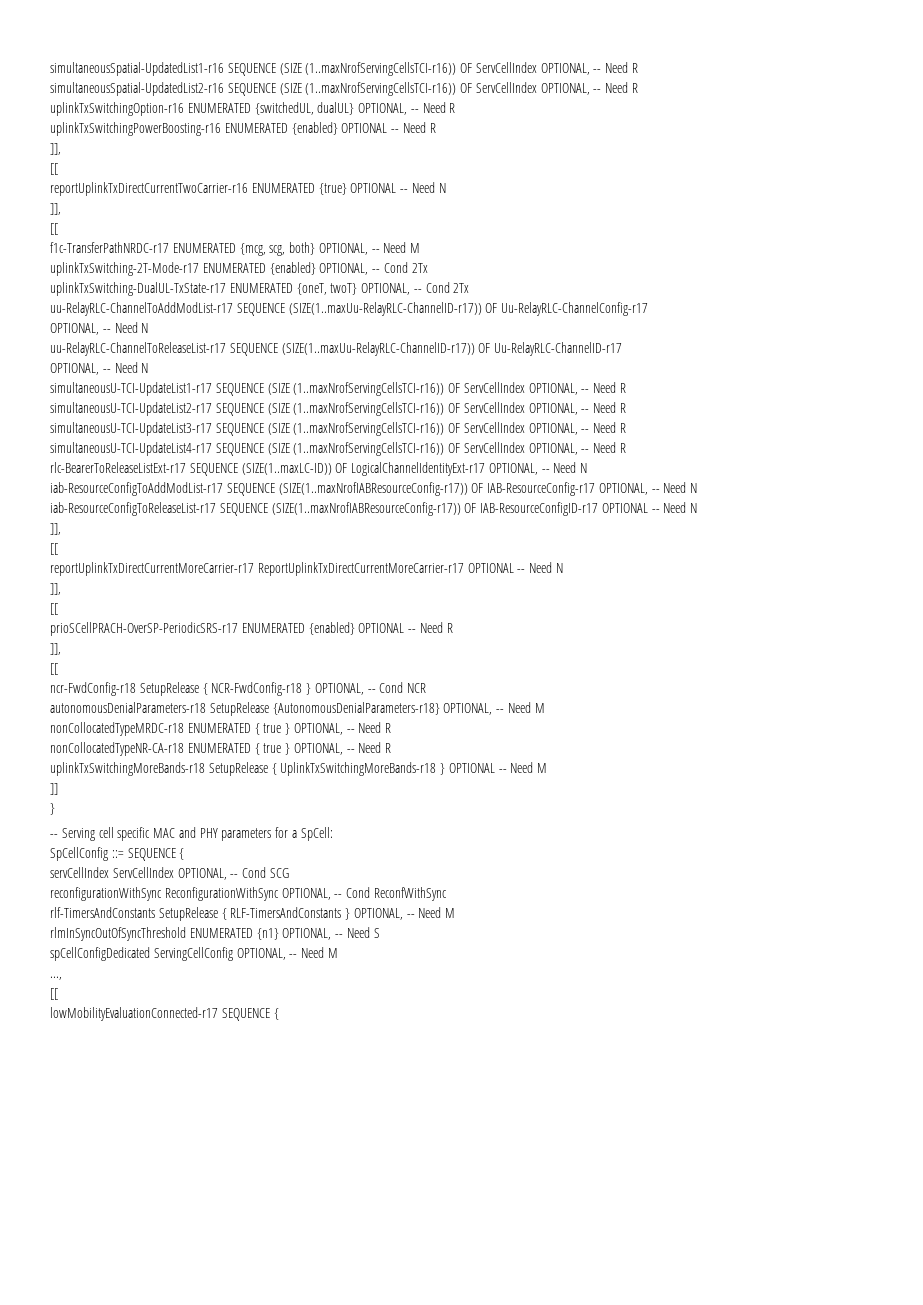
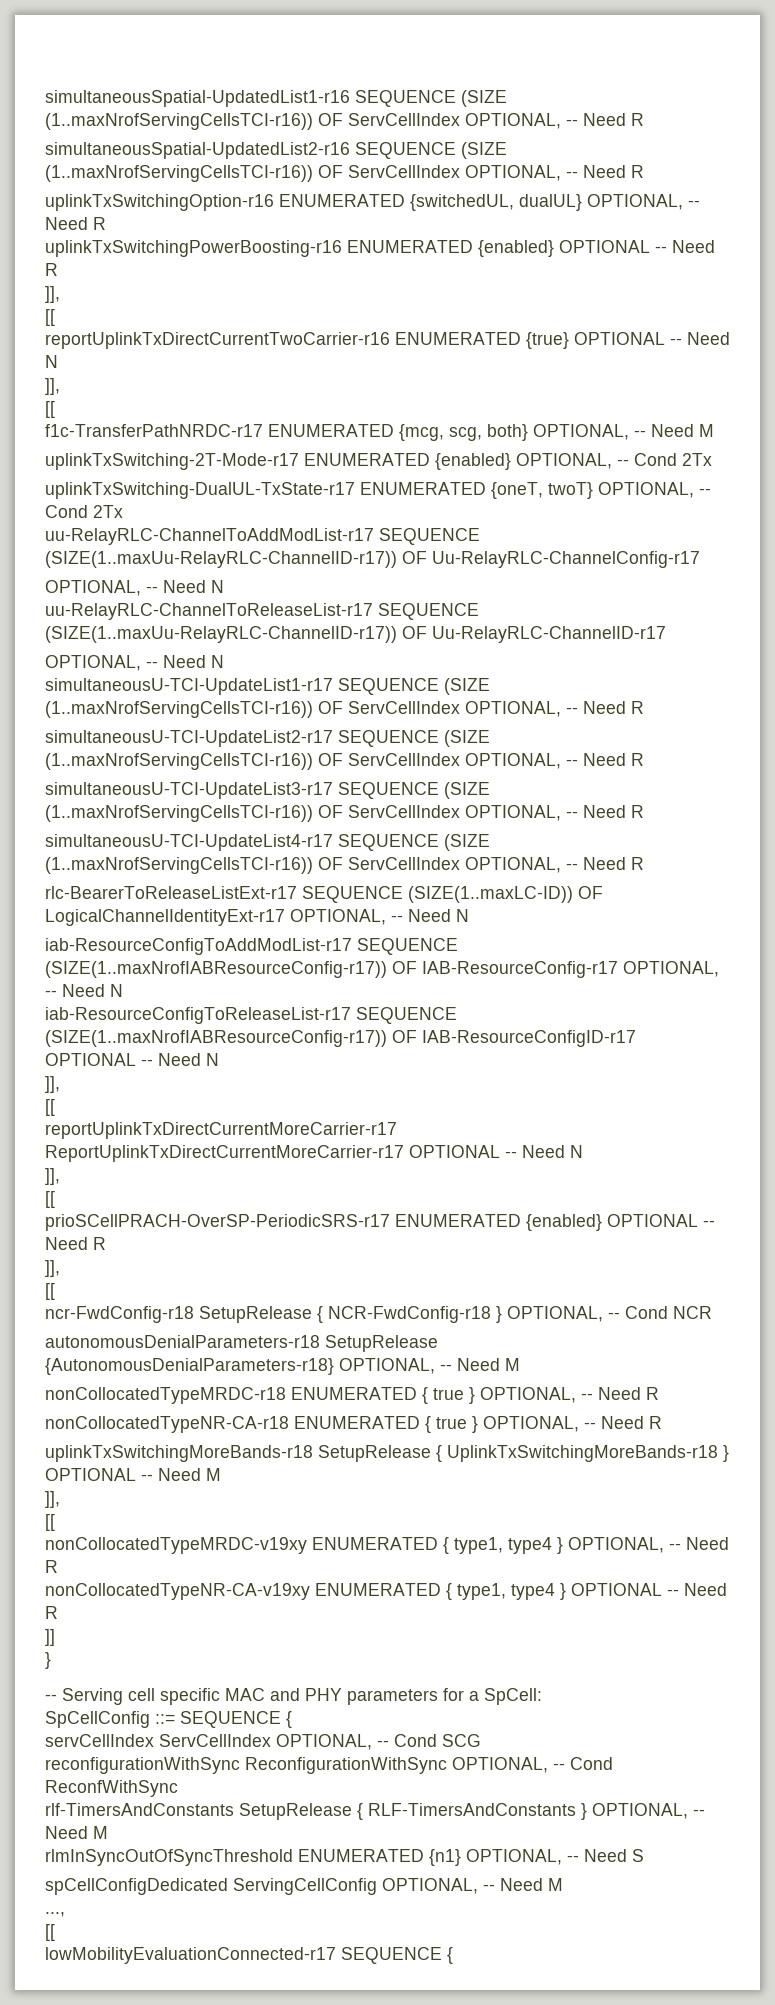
(548, 768) none -> [45,1491,60,1508] [45,1514,55,1531] [45,1537,729,1554] [45,1560,58,1573] [45,1583,727,1600] [45,1606,58,1619] // ]], // [[ // nonCollocatedTypeMRDC-v19xy ENUMERATED { type1, type4 } OPTIONAL, -- Need R // nonCollocatedTypeNR-CA-v19xy ENUMERATED { type1, type4 } OPTIONAL -- Need R

